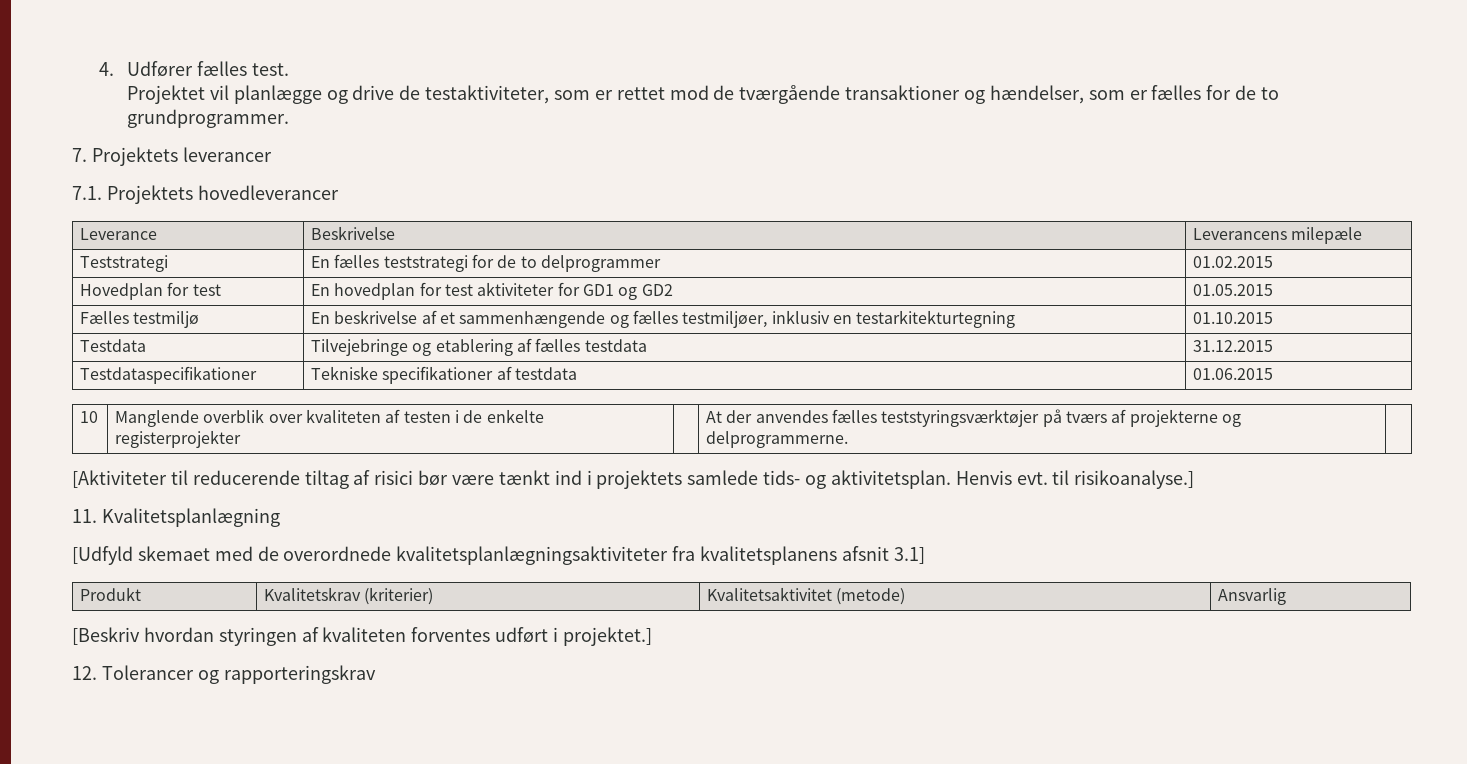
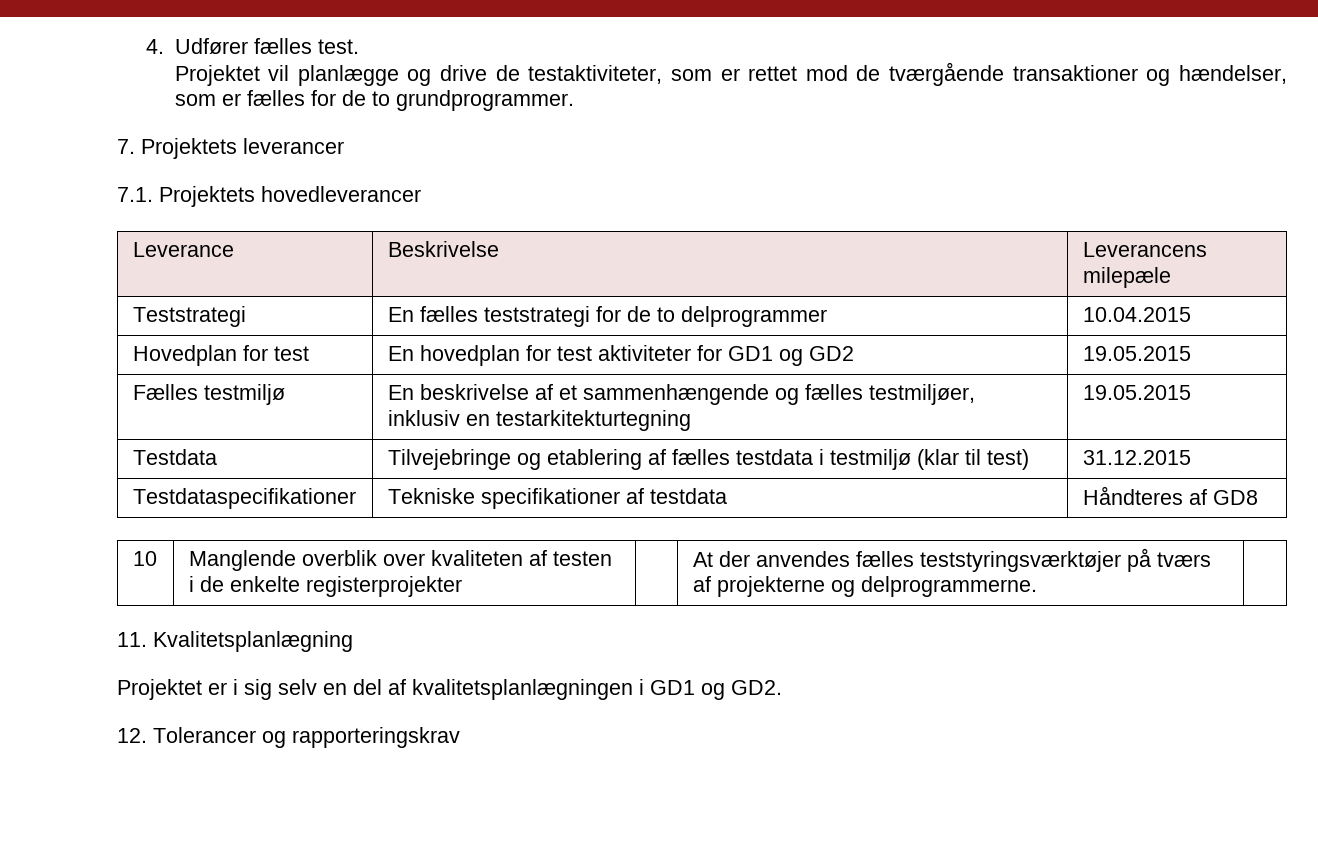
[1193,256,1274,268] 01.02.2015 -> [1082,307,1191,322] 10.04.2015
[1193,284,1274,296] 01.05.2015 -> [1082,346,1191,361] 19.05.2015
[1193,312,1274,324] 01.10.2015 -> [1082,385,1191,400] 19.05.2015
(647, 345) none -> [818,449,1029,470] i testmiljø (klar til test)
[1193,368,1274,380] 01.06.2015 -> [1082,486,1258,505] Håndteres af GD8
[72,470,1195,489] [72,508,280,527] [72,546,925,565] [80,587,142,601] [264,587,434,605] [707,587,906,605] [1218,588,1287,605] [72,627,652,646] [Aktiviteter til reducerende tiltag af risici bør være tænkt ind i projektets samlede tids- og aktivitetsplan. Henvis evt. til risikoanalyse.] // 11. Kvalitetsplanlægning // [Udfyld skemaet med de overordnede kvalitetsplanlægningsaktiviteter fra kvalitetsplanens afsnit 3.1] // Produkt | Kvalitetskrav (kriterier) | Kvalitetsaktivitet (metode) | Ansvarlig // [Beskriv hvordan styringen af kvaliteten forventes udført i projektet.] -> [117,631,353,652] [117,679,782,700] 11. Kvalitetsplanlægning // Projektet er i sig selv en del af kvalitetsplanlægningen i GD1 og GD2.

